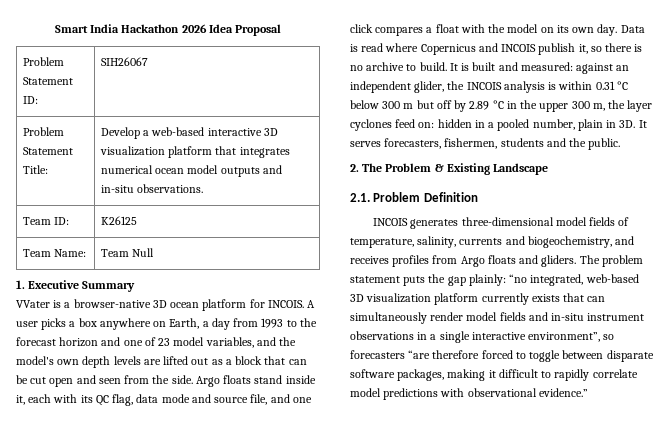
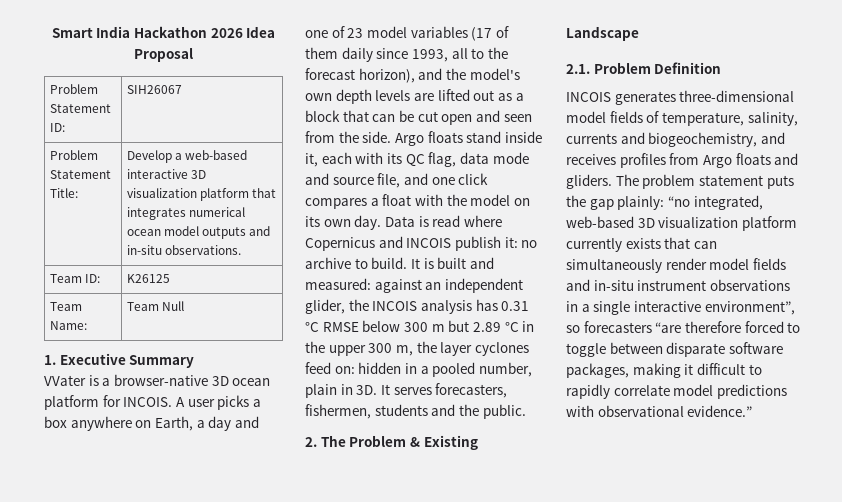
[233,318,317,328] [16,337,99,347] from 1993 to the forecast horizon -> (232, 423) none
[205,337,254,348] variables, -> [410,26,509,41] [305,47,508,62] [305,68,415,83] variables (17 of them daily since 1993, all to the forecast horizon),
[578,43,643,54] it, so there is -> [504,237,518,248] it:
[548,81,593,90] is within -> [475,299,498,311] has
(628, 85) none -> [322,322,359,332] RMSE
[436,100,467,112] off by -> (470, 326) none

